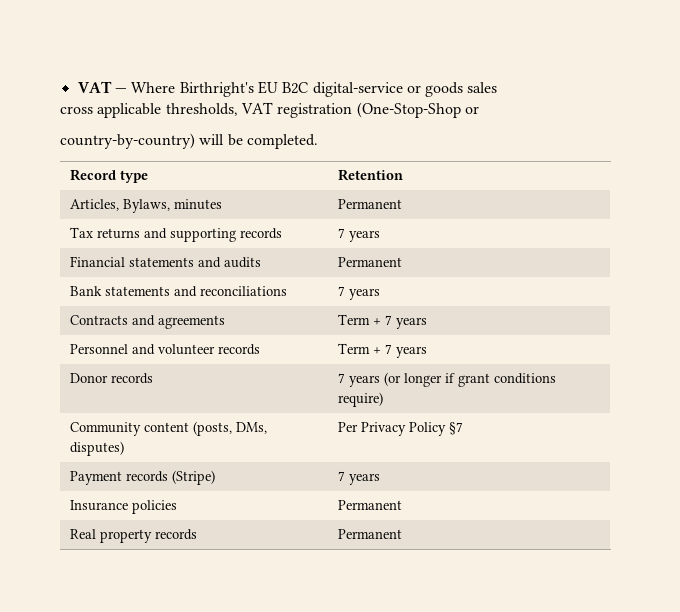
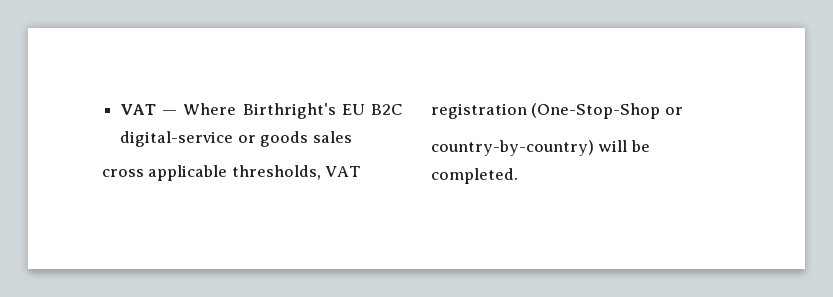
[69,169,148,183] [337,169,403,181] [69,199,222,213] [337,199,402,209] [69,227,282,242] [337,228,380,242] [69,256,261,268] [337,257,402,267] [69,286,287,297] [337,286,380,300] [69,315,225,329] [337,314,427,329] [69,344,260,355] [337,343,427,358] [69,373,153,384] [337,372,556,387] [337,392,383,407] [69,421,267,436] [69,441,124,456] [337,422,463,436] [69,470,215,485] [337,471,380,485] [69,500,177,514] [337,500,402,510] [69,529,197,543] [337,529,402,539] // Record type | Retention // Articles, Bylaws, minutes | Permanent // Tax returns and supporting records | 7 years // Financial statements and audits | Permanent // Bank statements and reconciliations | 7 years // Contracts and agreements | Term + 7 years // Personnel and volunteer records | Term + 7 years // Donor records | 7 years (or longer if grant conditions require) // Community content (posts, DMs, disputes) | Per Privacy Policy §7 // Payment records (Stripe) | 7 years // Insurance policies | Permanent // Real property records | Permanent -> (518, 176) none

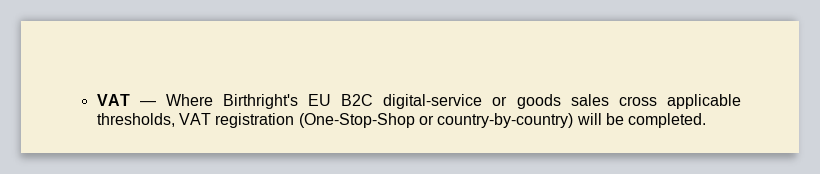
(352, 137) // -> (609, 100) none
(683, 111) // -> (434, 120) none

